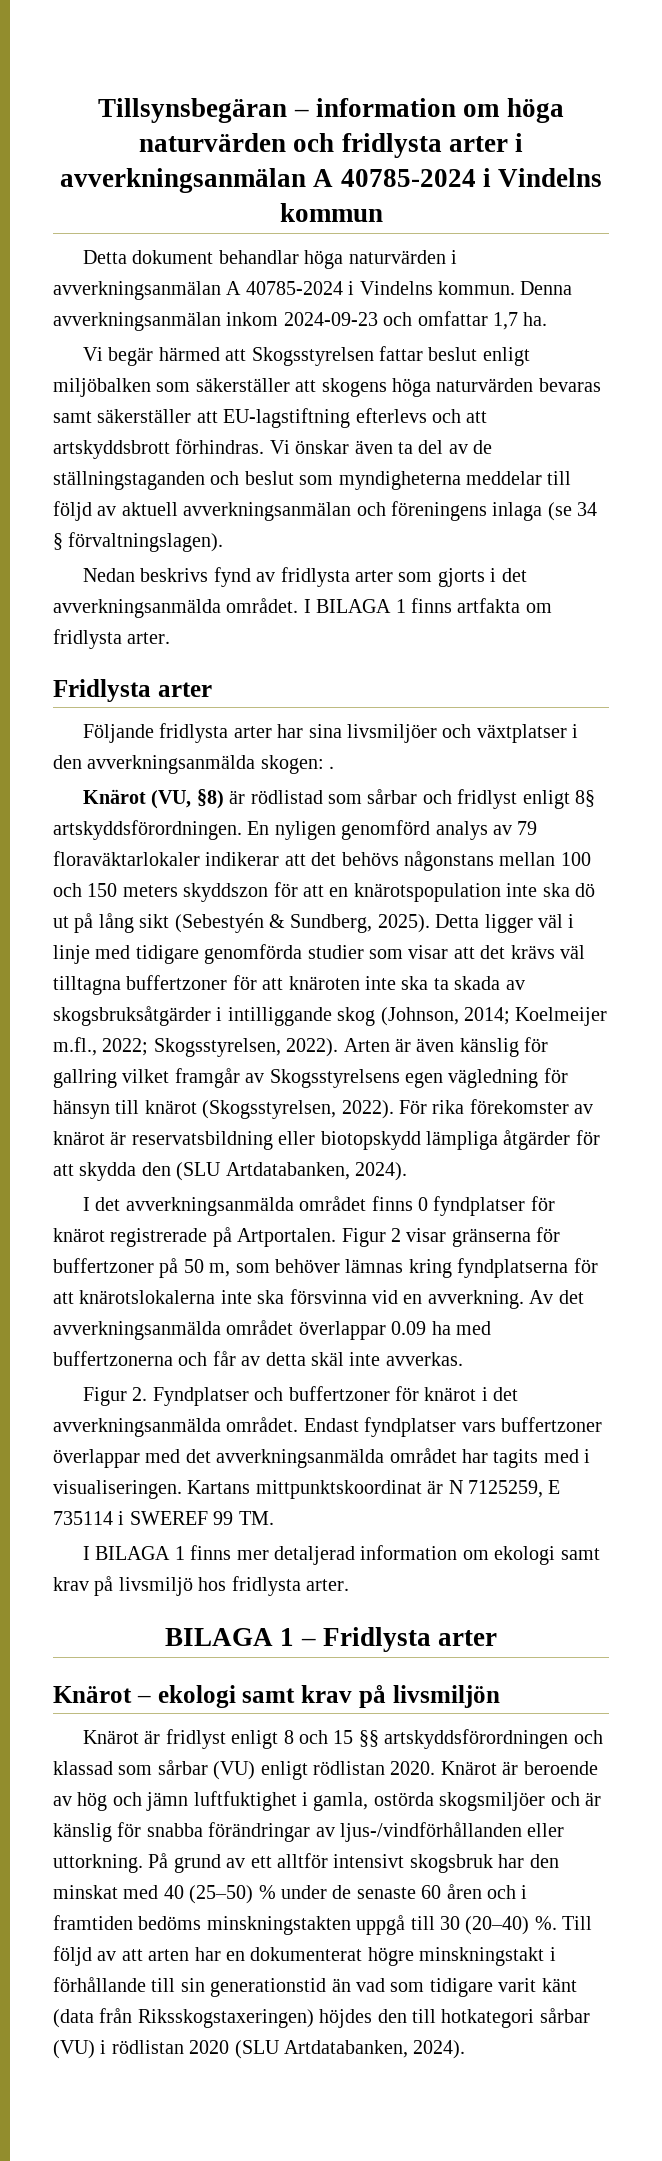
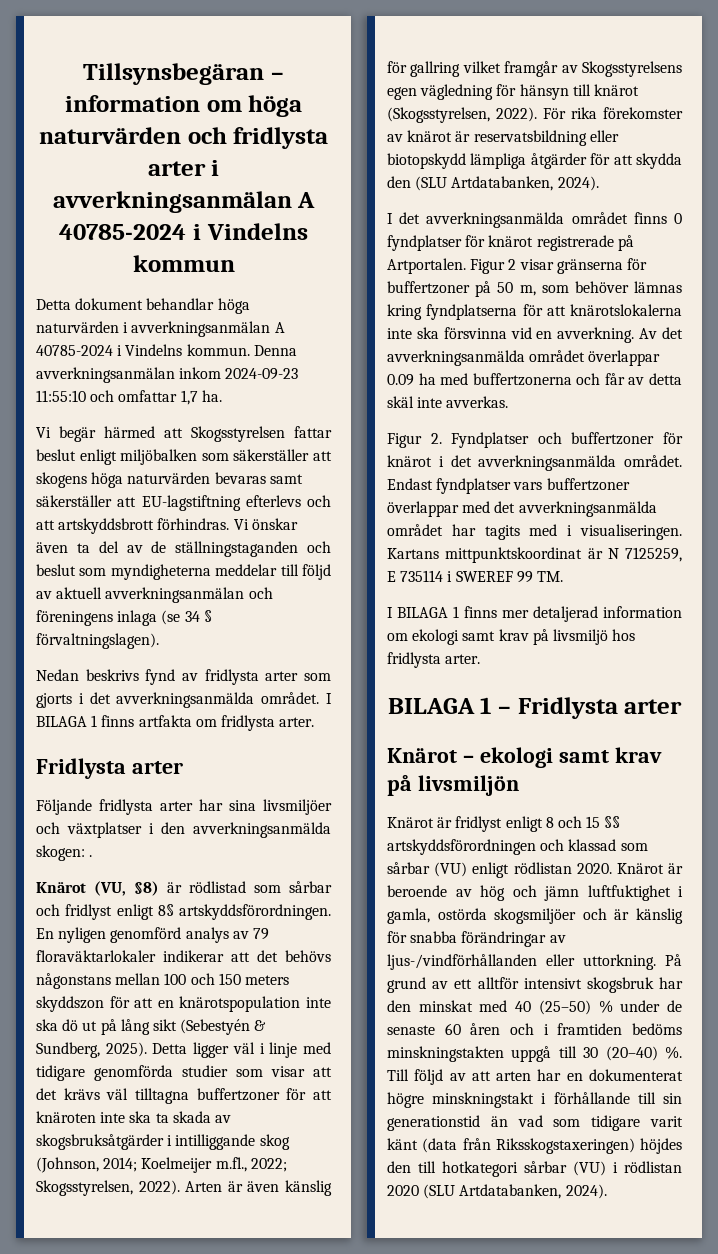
(378, 319) none -> [36,390,86,402] 11:55:10

